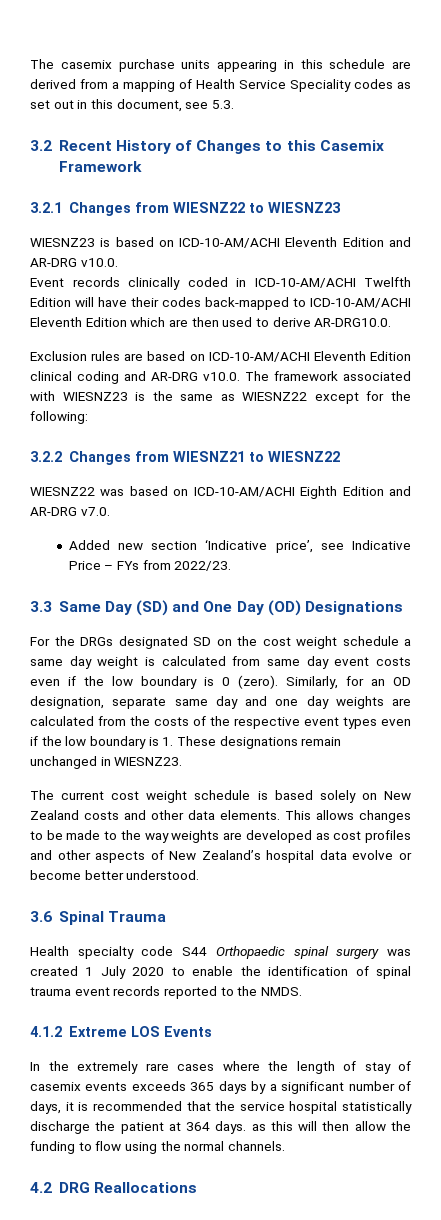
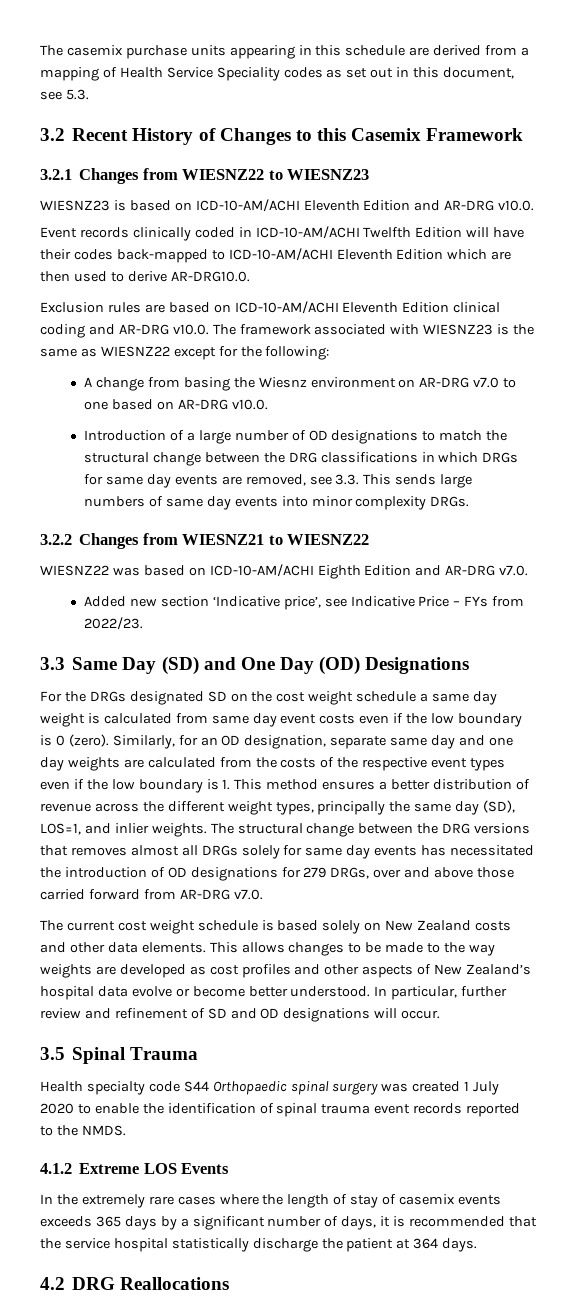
(88, 417) none -> [84,377,517,391] [84,399,268,410] [84,430,508,444] [84,452,519,466] [84,474,473,488] [84,496,470,510] // A change from basing the Wiesnz environment on AR-DRG v7.0 to one based on AR-DRG v10.0. // Introduction of a large number of OD designations to match the structural change between the DRG classifications in which DRGs for same day events are removed, see 3.3. This sends large numbers of same day events into minor complexity DRGs.
[176,736,342,749] [30,756,183,769] These designations remain unchanged in WIESNZ23. -> [234,779,530,790] [40,800,516,815] [40,823,531,837] [40,845,535,859] [40,867,515,881] [40,889,263,900] This method ensures a better distribution of revenue across the different weight types, principally the same day (SD), LOS=1, and inlier weights. The structural change between the DRG versions that removes almost all DRGs solely for same day events has necessitated the introduction of OD designations for 279 DRGs, over and above those carried forward from AR-DRG v7.0.
[30,911,52,922] // 3.6 -> [374,986,508,1000] [40,1008,441,1022] [40,1047,65,1060] In particular, further review and refinement of SD and OD designations will occur. // 3.5
[251,1121,411,1131] [30,1141,285,1154] as this will then allow the funding to flow using the normal channels. -> (478, 1245) none

